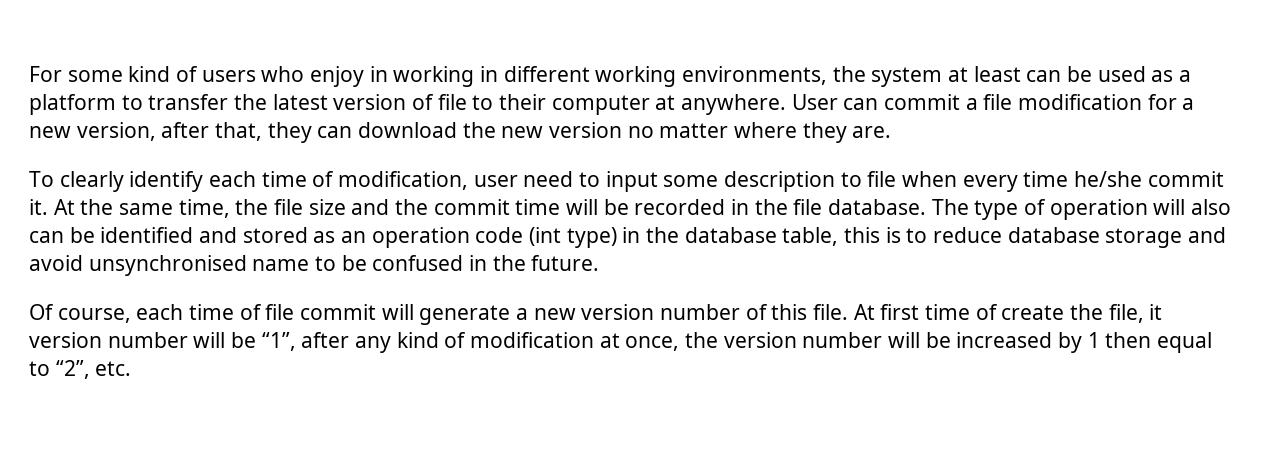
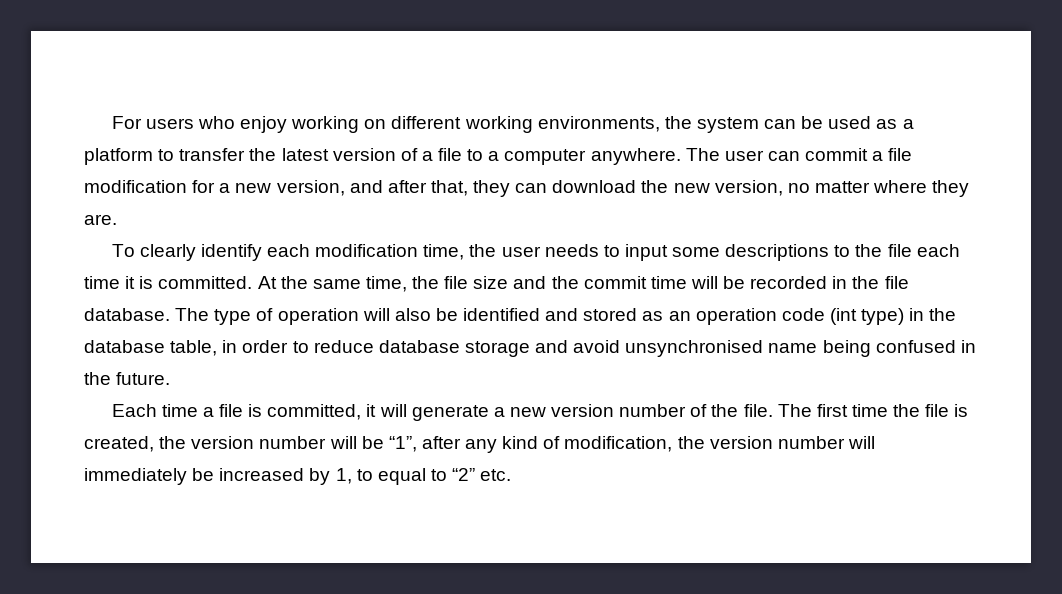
[67,66,499,87] some kind of users who enjoy in working in -> [145,116,387,133] users who enjoy working on
[948,66,1021,82] at least -> (759, 125) none
(435, 102) none -> [421,151,433,161] a
[499,94,838,115] their computer at anywhere. User -> [488,148,764,165] a computer anywhere. The user
(156, 131) none -> [349,180,383,193] and
[549,122,623,138] version -> [714,180,783,196] version,
[261,171,1224,192] [29,199,48,215] time of modification, user need to input some description to file when every time he/she commit it. -> [315,244,960,261] [84,276,253,289] modification time, the user needs to input some descriptions to the file each time it is committed.
[29,231,64,243] can -> (431, 314) none
[844,227,901,243] this is -> [222,340,289,353] in order
[315,255,367,271] to be -> [822,340,871,357] being
[29,304,377,323] Of course, each time of file commit -> [111,404,377,420] Each time a file is committed, it
[771,304,1163,323] this file. At first time of create the file, it -> [711,404,969,417] [84,436,187,452] the file. The first time the file is created, the
[470,332,921,351] modification at once, the version number will -> [564,436,875,452] [84,468,187,485] modification, the version number will immediately
[1087,332,1152,348] 1 then -> [335,468,373,484] 1, to
[55,360,90,379] “2”, -> [452,468,476,481] “2”

